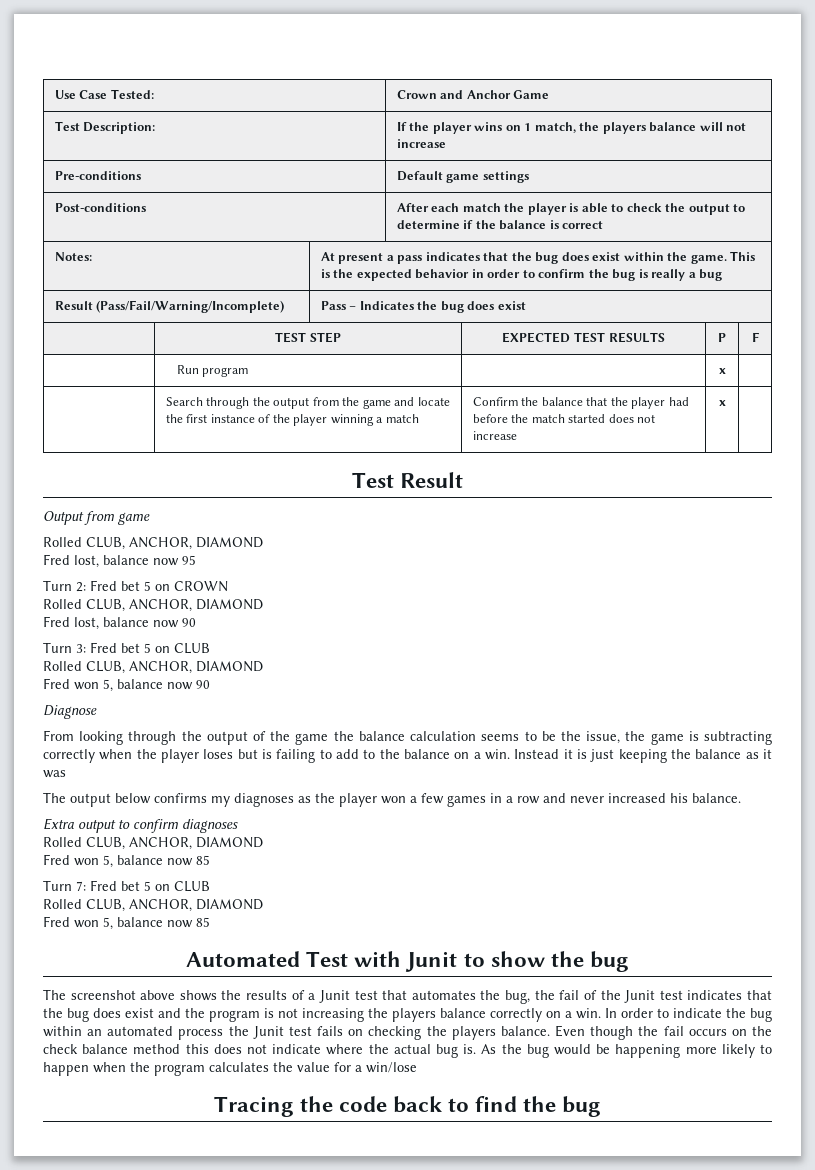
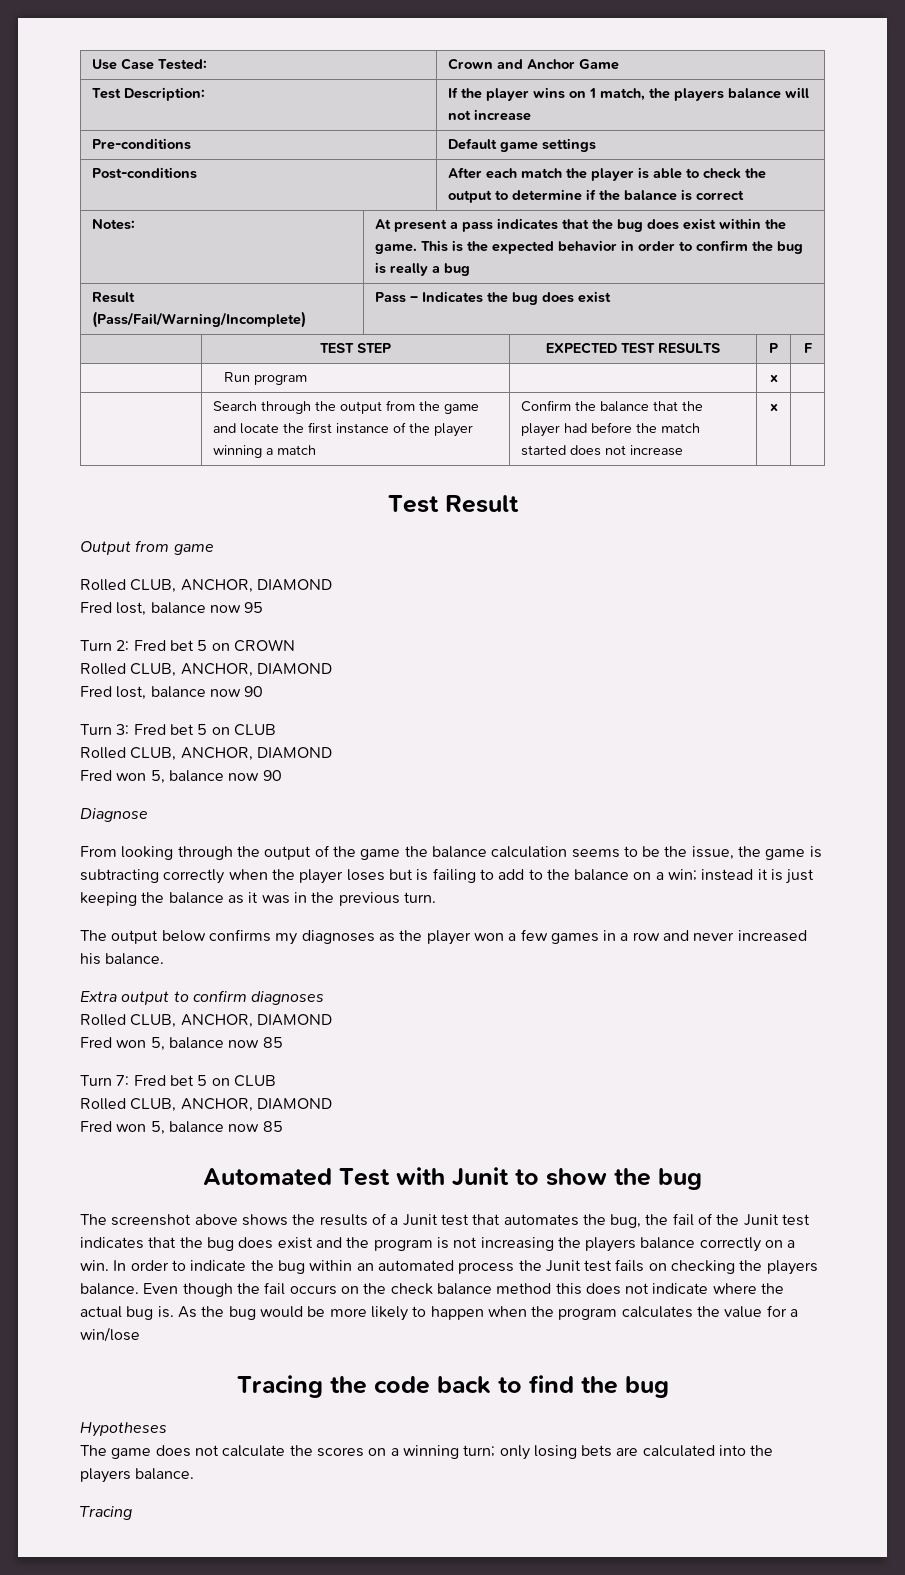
[484,749,560,760] win. Instead -> [668,869,754,881] win; instead
(66, 774) none -> [293,892,436,906] in the previous turn.
[615,1044,681,1058] happening -> (326, 1311) none
(602, 1106) none -> [80,1422,167,1437] [80,1445,774,1460] [80,1468,195,1483] [80,1506,132,1520] // Hypotheses // The game does not calculate the scores on a winning turn; only losing bets are calculated into the players balance. // Tracing

